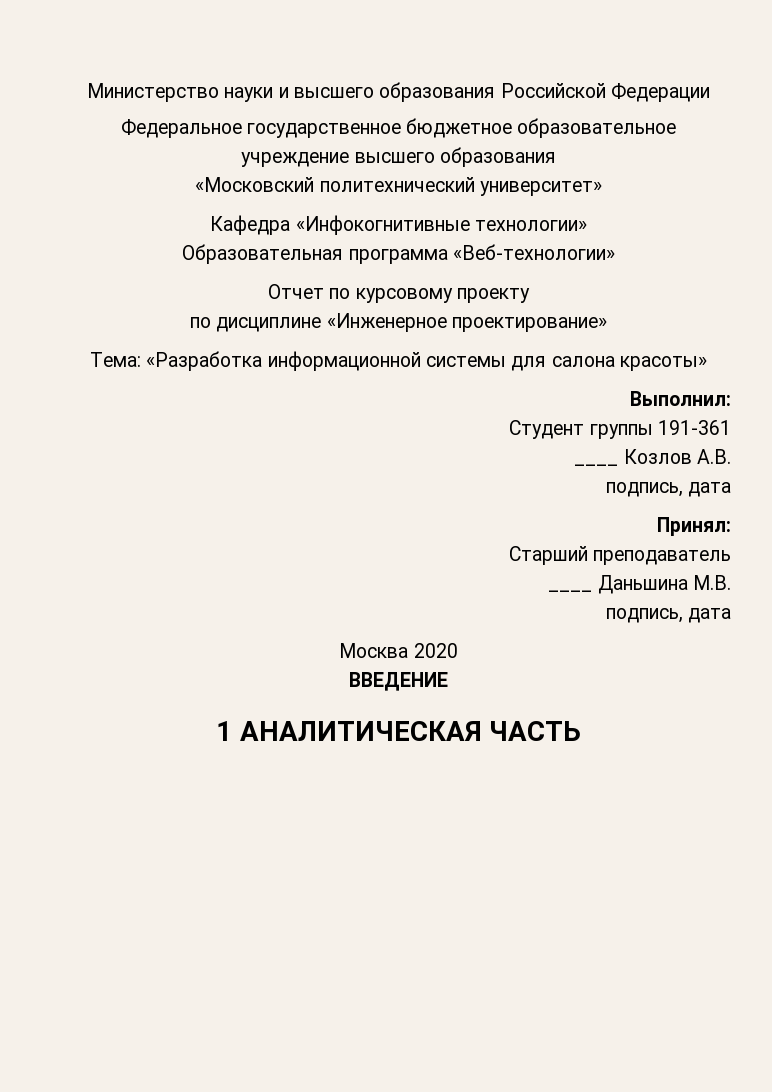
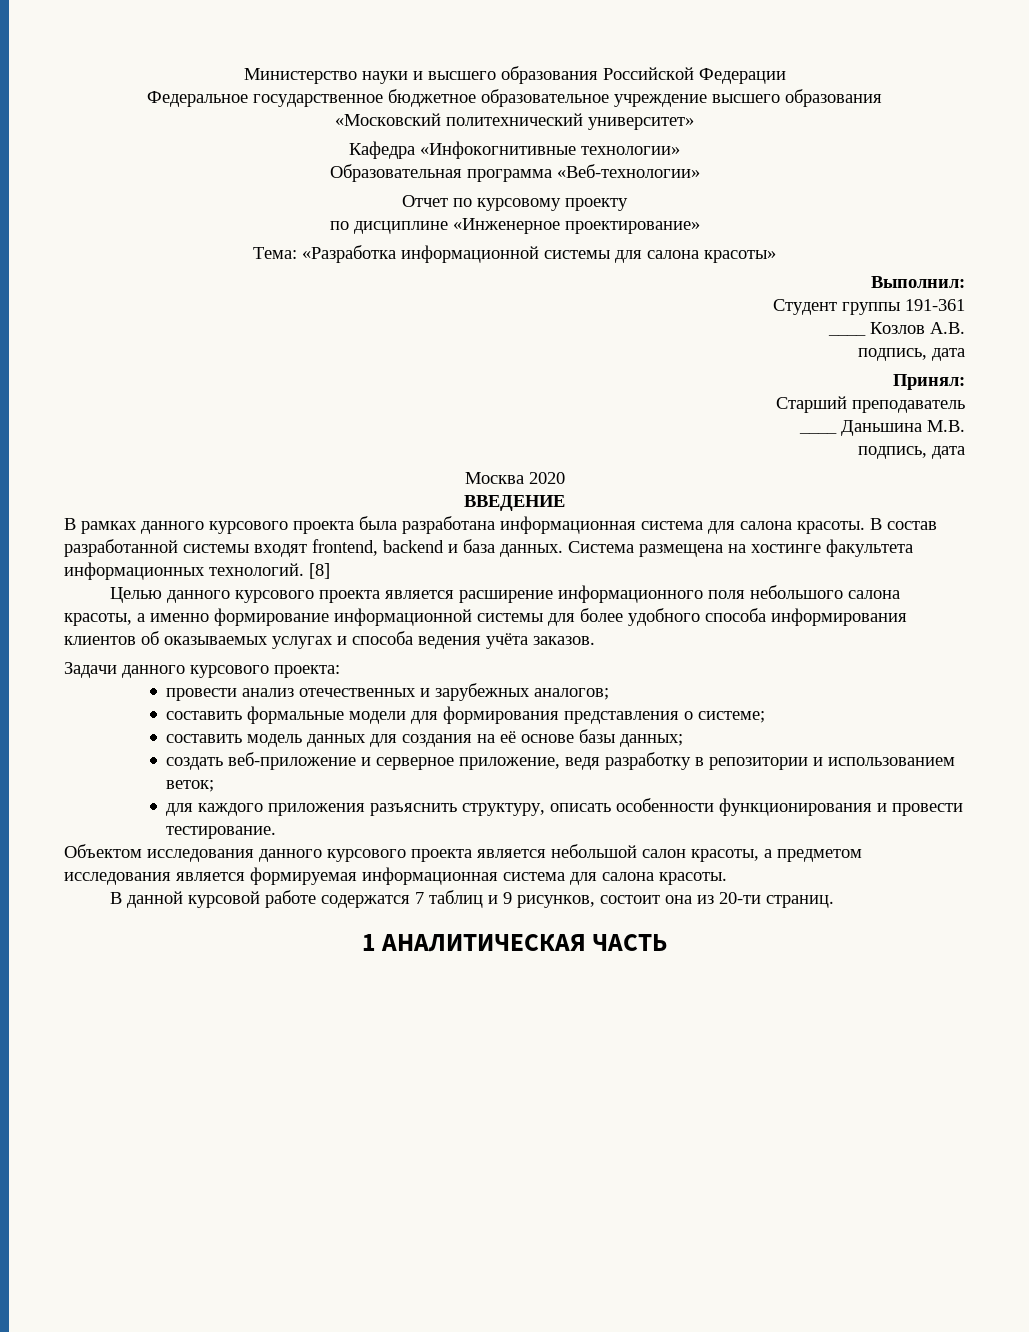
(448, 681) none -> [64,516,937,534] [64,539,913,557] [64,562,330,580] [110,585,901,603] [64,608,907,626] [64,631,595,649] [64,662,340,678] [166,683,610,701] [166,706,766,724] [166,729,684,747] [166,752,956,770] [166,780,215,792] [166,798,964,816] [166,826,277,839] [64,844,862,862] [64,867,727,885] [110,890,835,908] // В рамках данного курсового проекта была разработана информационная система для салона красоты. В состав разработанной системы входят frontend, backend и база данных. Система размещена на хостинге факультета информационных технологий. [8] // Целью данного курсового проекта является расширение информационного поля небольшого салона красоты, а именно формирование информационной системы для более удобного способа информирования клиентов об оказываемых услугах и способа ведения учёта заказов. // Задачи данного курсового проекта: // провести анализ отечественных и зарубежных аналогов; // составить формальные модели для формирования представления о системе; // составить модель данных для создания на её основе базы данных; // создать веб-приложение и серверное приложение, ведя разработку в репозитории и использованием веток; // для каждого приложения разъяснить структуру, описать особенности функционирования и провести тестирование. // Объектом исследования данного курсового проекта является небольшой салон красоты, а предметом исследования является формируемая информационная система для салона красоты. // В данной курсовой работе содержатся 7 таблиц и 9 рисунков, состоит она из 20-ти страниц.

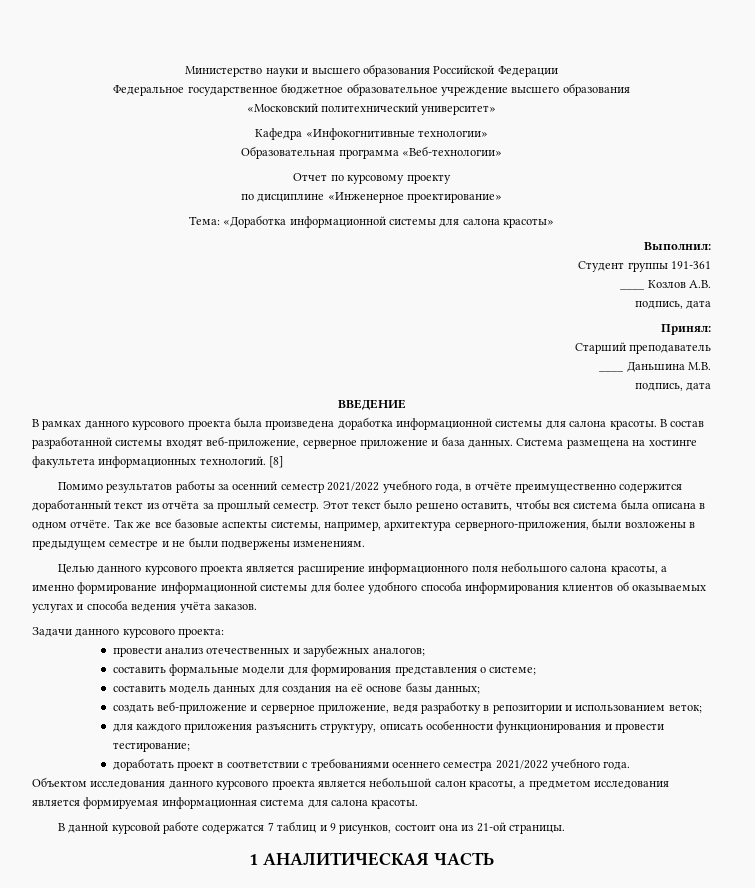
[302,245,396,263] «Разработка -> [223,215,287,228] «Доработка
[464,472,565,484] // Москва 2020 -> (711, 386) none
[402,516,703,534] разработана информационная система -> [265,417,543,430] произведена доработка информационной системы
[312,539,444,556] frontend, backend -> [206,436,428,449] веб-приложение, серверное приложение
(330, 571) none -> [57,480,683,493] [32,499,706,512] [32,518,695,531] [32,537,366,550] // Помимо результатов работы за осенний семестр 2021/2022 учебного года, в отчёте преимущественно содержится доработанный текст из отчёта за прошлый семестр. Этот текст было решено оставить, чтобы вся система была описана в одном отчёте. Так же все базовые аспекты системы, например, архитектура серверного-приложения, были возложены в предыдущем семестре и не были подвержены изменениям.
[166,826,277,839] тестирование. -> [112,742,190,752] [112,758,631,771] тестирование; // доработать проект в соответствии с требованиями осеннего семестра 2021/2022 учебного года.
[719,892,835,908] 20-ти страниц. -> [476,822,566,834] 21-ой страницы.

